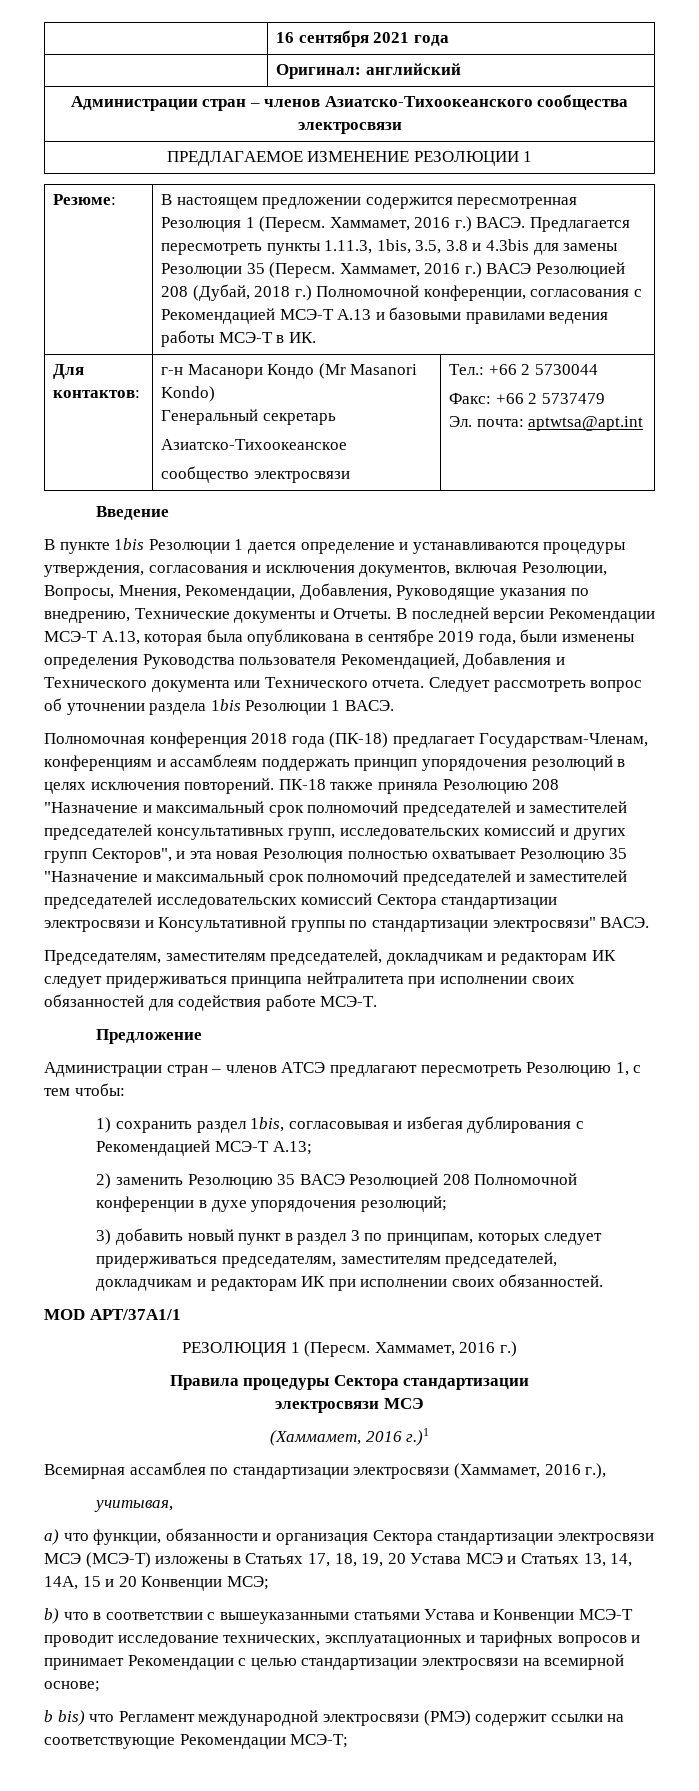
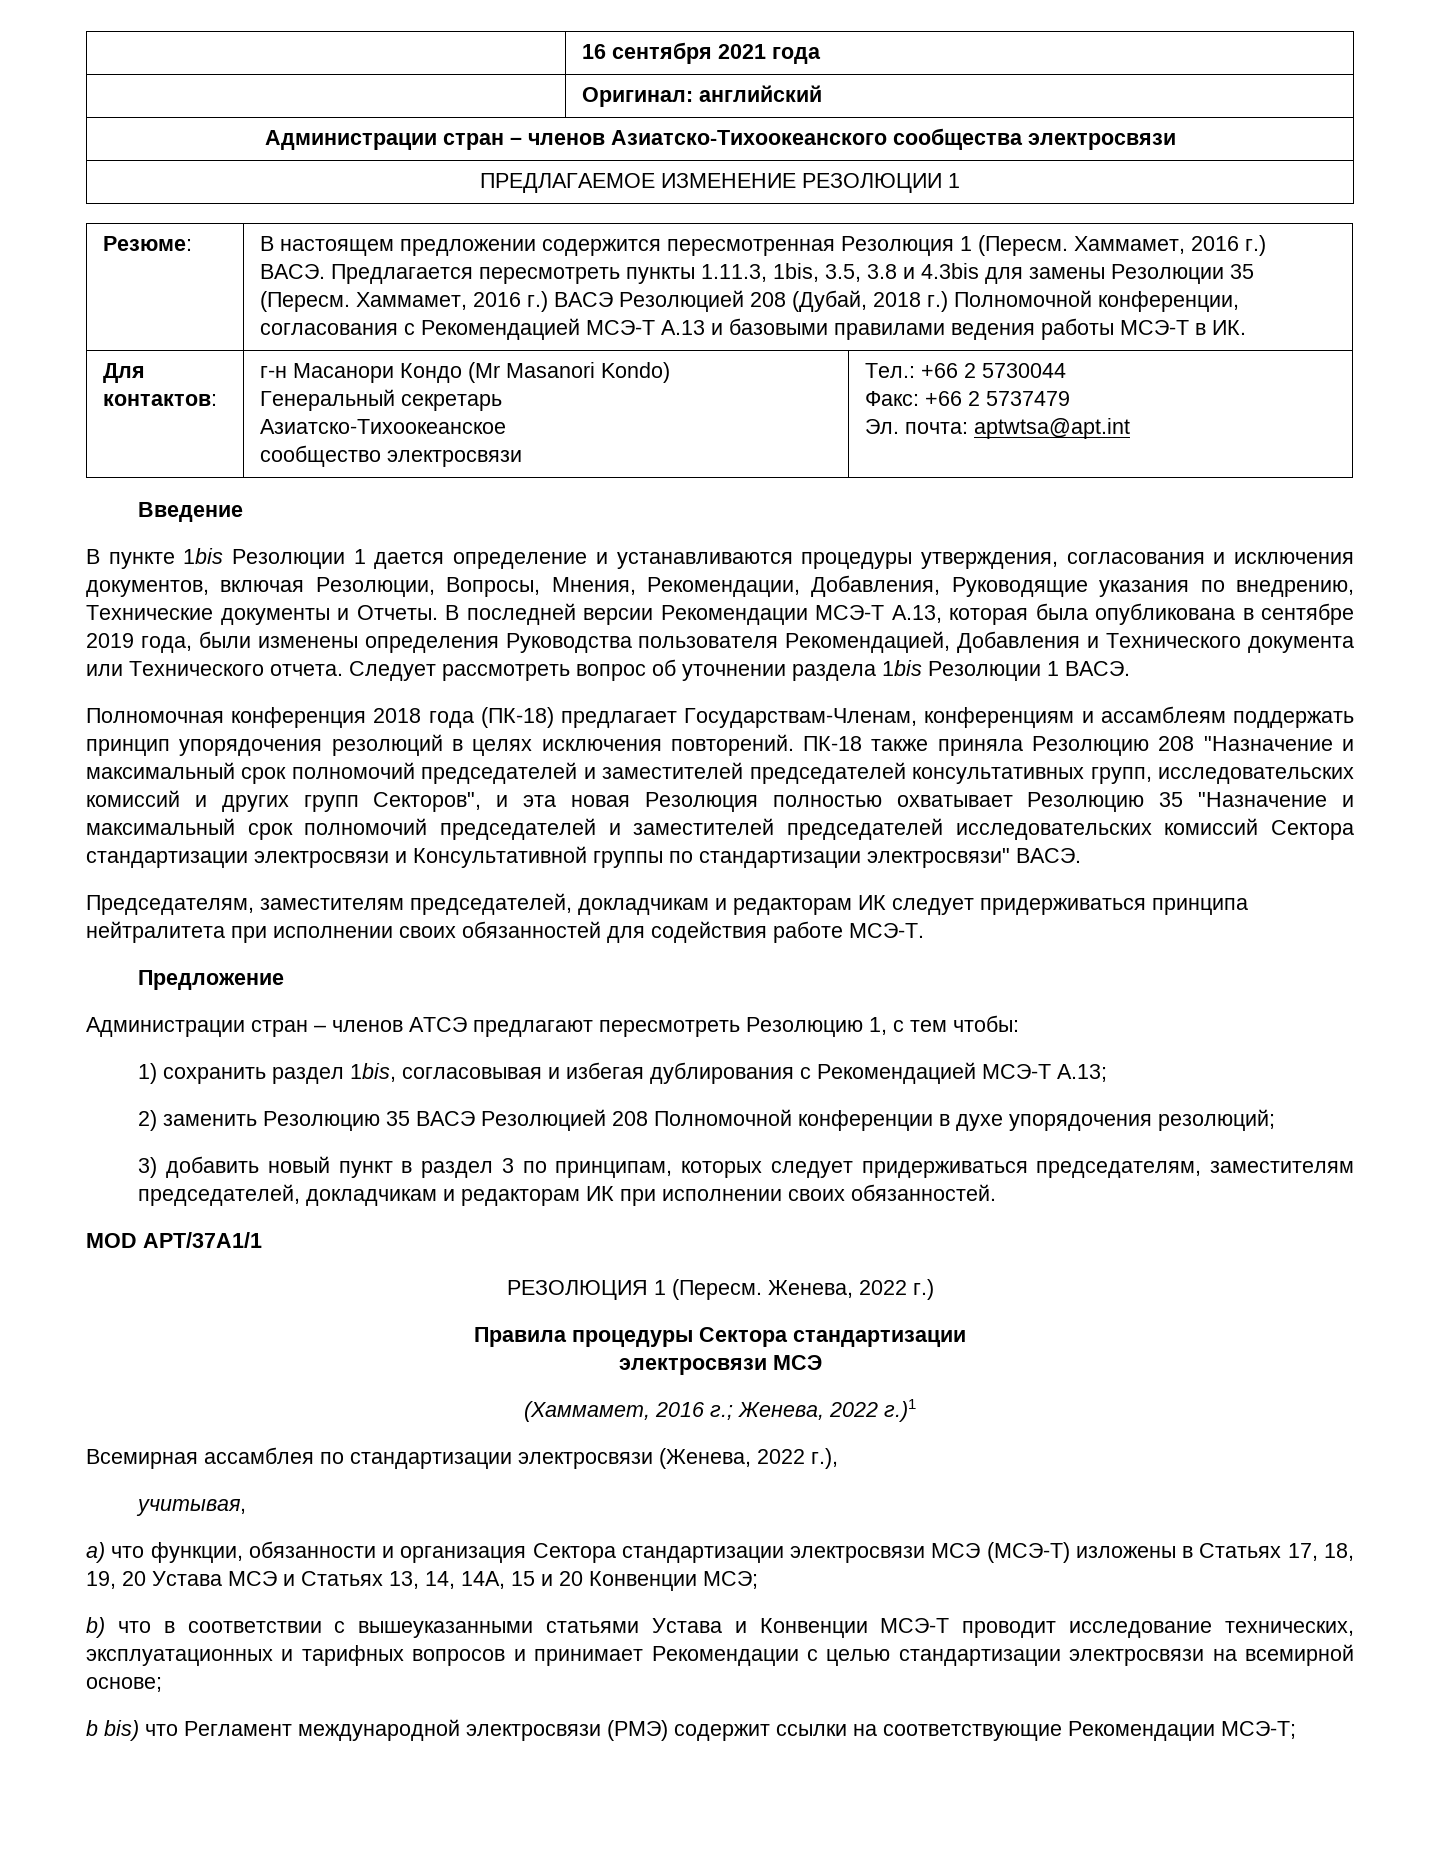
[374,1342,496,1356] Хаммамет, 2016 -> [767,1280,907,1298] Женева, 2022
(402, 1436) none -> [710,1402,878,1420] г.; Женева, 2022
[453,1463,581,1479] (Хаммамет, 2016 -> [659,1448,805,1469] (Женева, 2022

